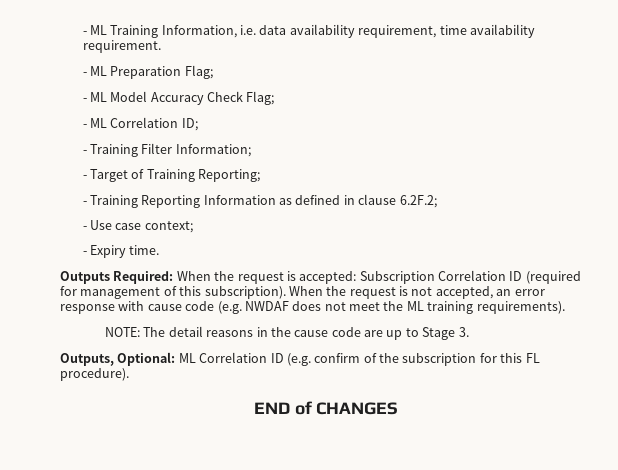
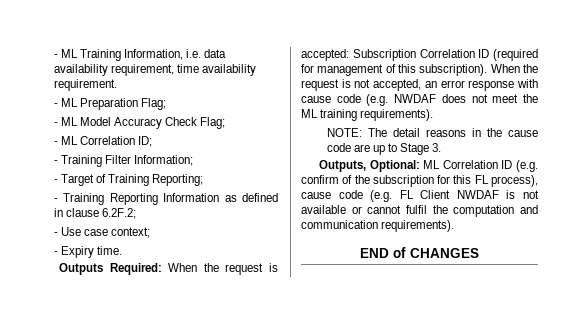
[60,368,129,381] procedure). -> [490,175,538,187] [301,190,539,202] [301,205,538,217] [301,220,455,232] process), cause code (e.g. FL Client NWDAF is not available or cannot fulfil the computation and communication requirements).

